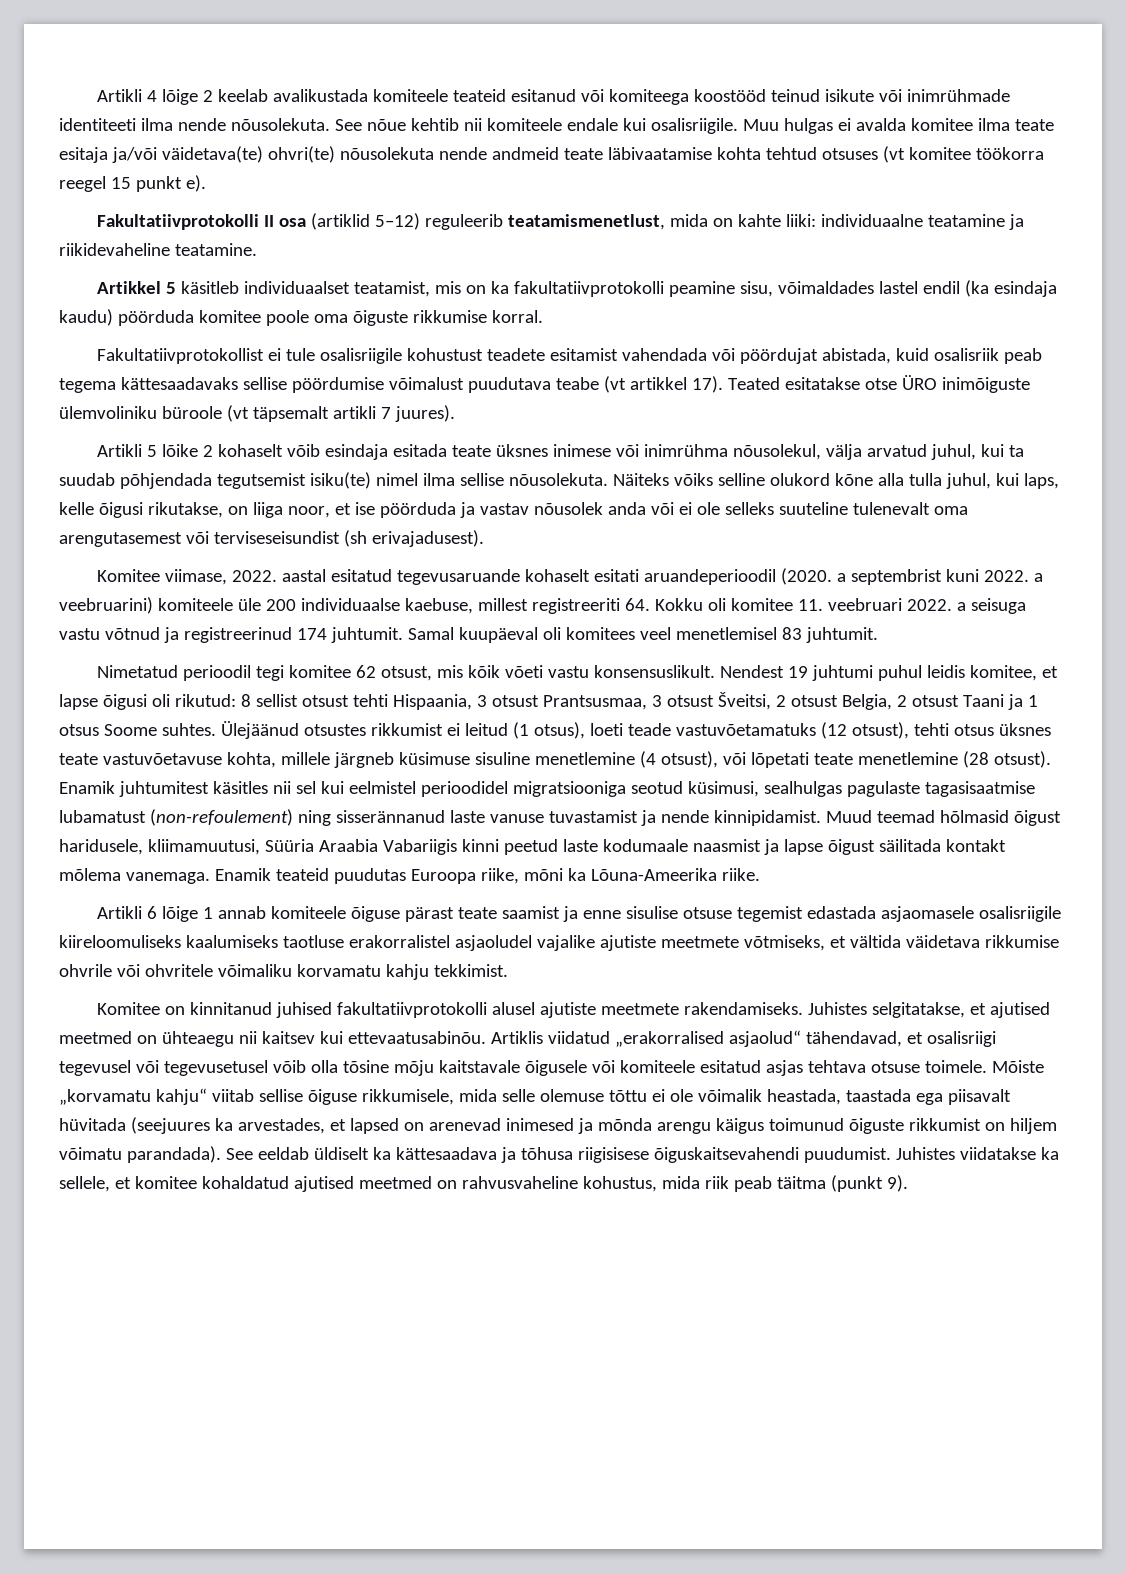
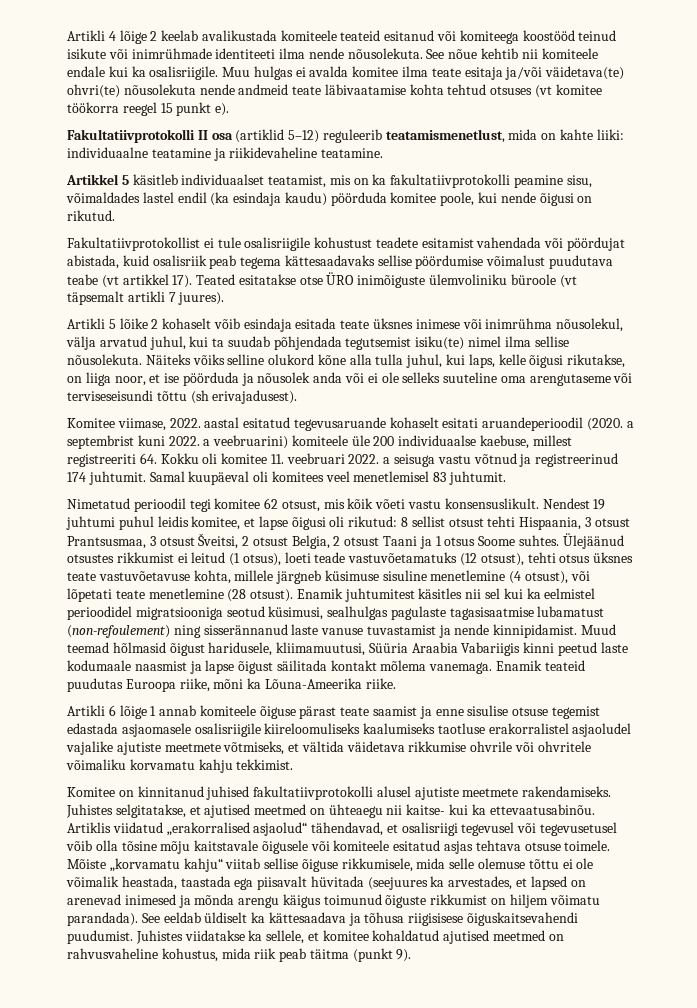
(646, 124) none -> [131,66,146,77] ka
[265,310,543,326] poole oma õiguste rikkumise korral. -> [440,192,593,206] [67,210,115,221] poole, kui nende õigusi on rikutud.
[479,503,529,515] vastav -> (254, 379) none
[852,502,968,515] [59,531,340,547] tulenevalt oma arengutasemest või terviseseisundist -> [500,373,633,386] [67,390,187,401] oma arengutaseme või terviseseisundi tõttu
(344, 787) none -> [526,588,541,599] ka
[261,1031,343,1044] kaitsev kui -> [406,804,486,815] kaitse- kui ka

